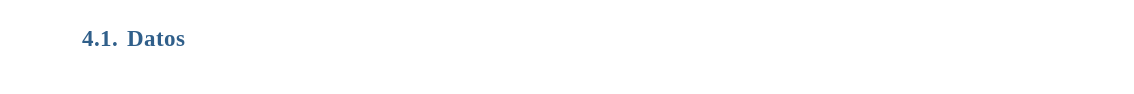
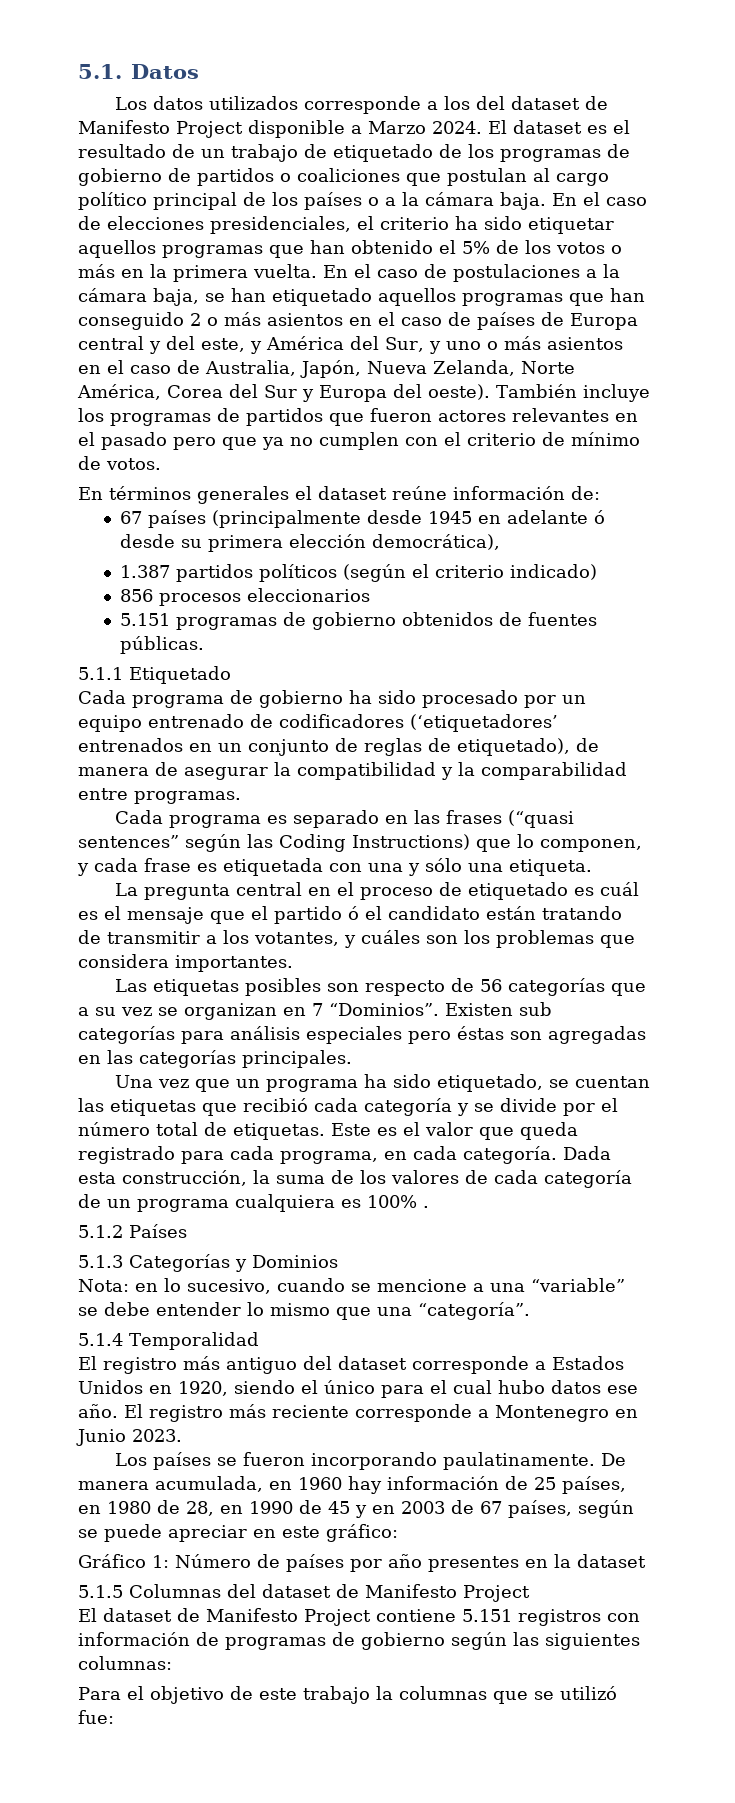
[82,31,118,46] 4.1. -> [78,64,122,79] 5.1.
(186, 38) none -> [114,96,608,114] [78,120,630,138] [78,144,630,162] [78,168,609,186] [78,192,647,210] [78,216,614,234] [78,240,622,258] [78,264,620,282] [78,288,645,306] [78,312,638,330] [78,336,623,354] [78,360,575,378] [77,384,650,402] [78,408,638,426] [78,432,640,450] [78,456,161,470] [78,486,600,504] [119,510,605,528] [119,534,500,552] [119,564,597,582] [119,588,370,606] [119,612,597,630] [119,636,204,654] [78,666,231,684] [78,690,586,708] [78,714,558,732] [78,738,599,756] [78,762,627,780] [78,788,241,804] [114,810,574,828] [78,834,642,852] [77,858,592,876] [114,882,639,900] [78,906,622,924] [78,930,635,948] [78,954,293,972] [114,978,646,996] [78,1002,552,1020] [78,1026,646,1044] [78,1050,352,1068] [114,1074,650,1092] [78,1098,618,1116] [78,1122,578,1140] [78,1146,611,1164] [78,1170,632,1188] [78,1194,429,1212] [78,1224,187,1238] [78,1254,338,1272] [78,1278,625,1294] [78,1302,530,1320] [78,1332,259,1350] [78,1356,624,1374] [78,1380,638,1398] [78,1404,638,1422] [76,1429,182,1446] [114,1452,626,1470] [78,1476,626,1494] [78,1500,634,1518] [78,1524,398,1542] [78,1554,646,1572] [78,1584,530,1602] [78,1608,640,1626] [78,1632,640,1650] [78,1656,172,1670] [78,1686,617,1704] [78,1710,114,1724] // Los datos utilizados corresponde a los del dataset de Manifesto Project disponible a Marzo 2024. El dataset es el resultado de un trabajo de etiquetado de los programas de gobierno de partidos o coaliciones que postulan al cargo político principal de los países o a la cámara baja. En el caso de elecciones presidenciales, el criterio ha sido etiquetar aquellos programas que han obtenido el 5% de los votos o más en la primera vuelta. En el caso de postulaciones a la cámara baja, se han etiquetado aquellos programas que han conseguido 2 o más asientos en el caso de países de Europa central y del este, y América del Sur, y uno o más asientos en el caso de Australia, Japón, Nueva Zelanda, Norte América, Corea del Sur y Europa del oeste). También incluye los programas de partidos que fueron actores relevantes en el pasado pero que ya no cumplen con el criterio de mínimo de votos. // En términos generales el dataset reúne información de: // 67 países (principalmente desde 1945 en adelante ó desde su primera elección democrática), // 1.387 partidos políticos (según el criterio indicado) // 856 procesos eleccionarios // 5.151 programas de gobierno obtenidos de fuentes públicas. // 5.1.1 Etiquetado // Cada programa de gobierno ha sido procesado por un equipo entrenado de codificadores (‘etiquetadores’ entrenados en un conjunto de reglas de etiquetado), de manera de asegurar la compatibilidad y la comparabilidad entre programas. // Cada programa es separado en las frases (“quasi sentences” según las Coding Instructions) que lo componen, y cada frase es etiquetada con una y sólo una etiqueta. // La pregunta central en el proceso de etiquetado es cuál es el mensaje que el partido ó el candidato están tratando de transmitir a los votantes, y cuáles son los problemas que considera importantes. // Las etiquetas posibles son respecto de 56 categorías que a su vez se organizan en 7 “Dominios”. Existen sub categorías para análisis especiales pero éstas son agregadas en las categorías principales. // Una vez que un programa ha sido etiquetado, se cuentan las etiquetas que recibió cada categoría y se divide por el número total de etiquetas. Este es el valor que queda registrado para cada programa, en cada categoría. Dada esta construcción, la suma de los valores de cada categoría de un programa cualquiera es 100% . // 5.1.2 Países // 5.1.3 Categorías y Dominios // Nota: en lo sucesivo, cuando se mencione a una “variable” se debe entender lo mismo que una “categoría”. // 5.1.4 Temporalidad // El registro más antiguo del dataset corresponde a Estados Unidos en 1920, siendo el único para el cual hubo datos ese año. El registro más reciente corresponde a Montenegro en Junio 2023. // Los países se fueron incorporando paulatinamente. De manera acumulada, en 1960 hay información de 25 países, en 1980 de 28, en 1990 de 45 y en 2003 de 67 países, según se puede apreciar en este gráfico: // Gráfico 1: Número de países por año presentes en la dataset // 5.1.5 Columnas del dataset de Manifesto Project // El dataset de Manifesto Project contiene 5.151 registros con información de programas de gobierno según las siguientes columnas: // Para el objetivo de este trabajo la columnas que se utilizó fue:

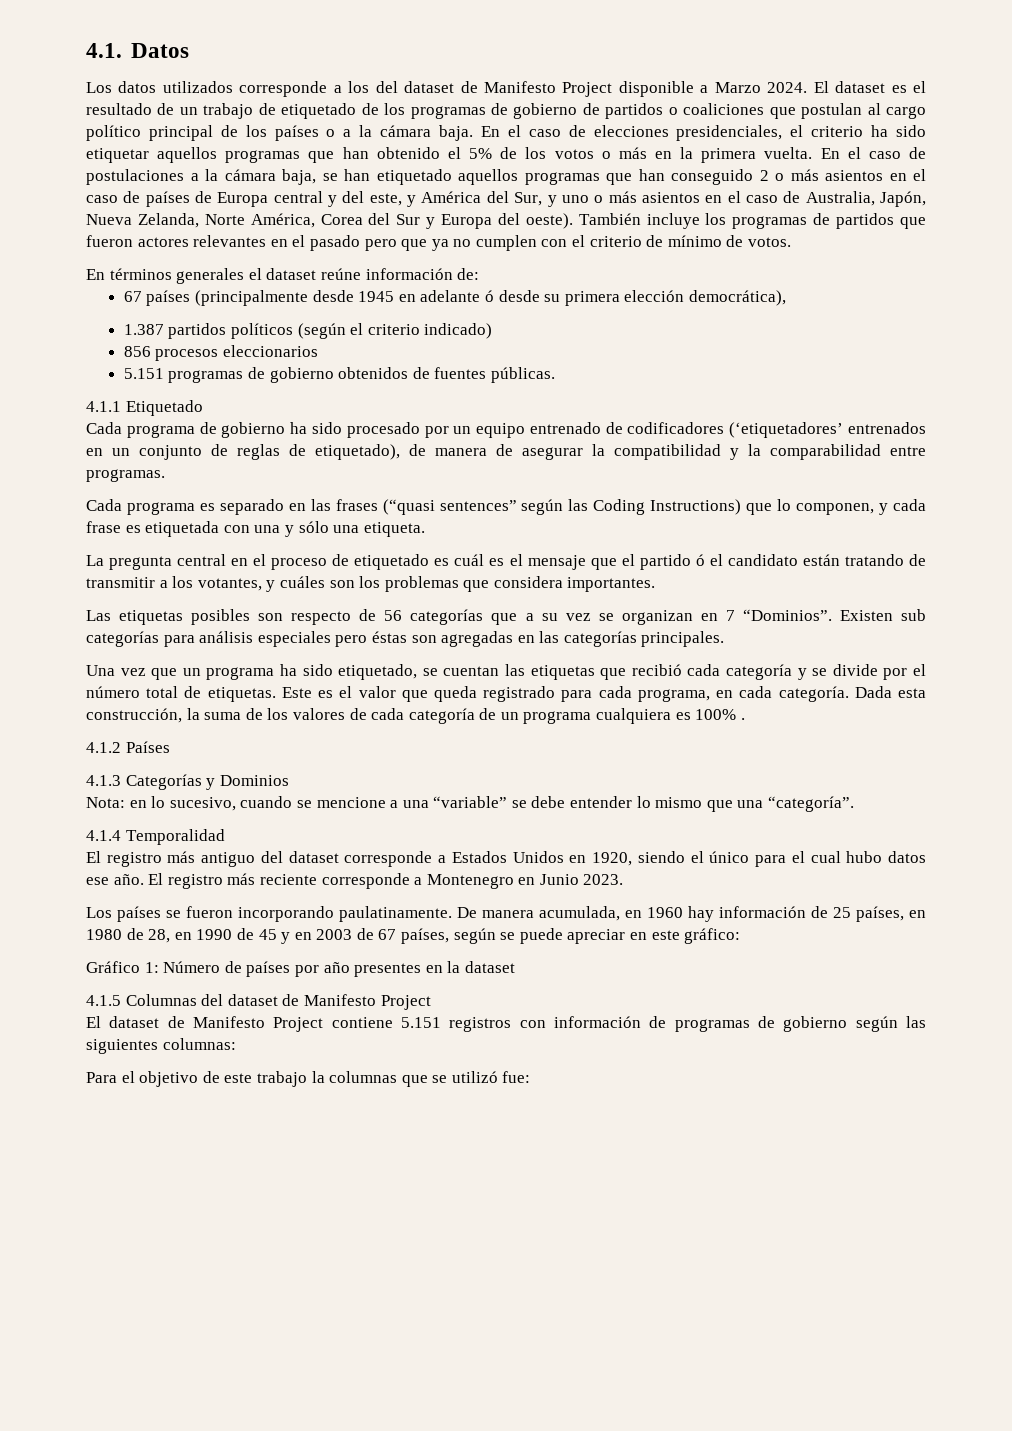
[78,64,122,79] 5.1. -> [86,43,122,58] 4.1.
[78,667,123,680] 5.1.1 -> [86,401,121,412] 4.1.1
[78,1225,123,1238] 5.1.2 -> [86,742,121,753] 4.1.2
[78,1255,123,1268] 5.1.3 -> [86,775,121,786] 4.1.3
[78,1333,123,1346] 5.1.4 -> [86,830,121,841] 4.1.4
[78,1585,123,1598] 5.1.5 -> [86,995,121,1006] 4.1.5

